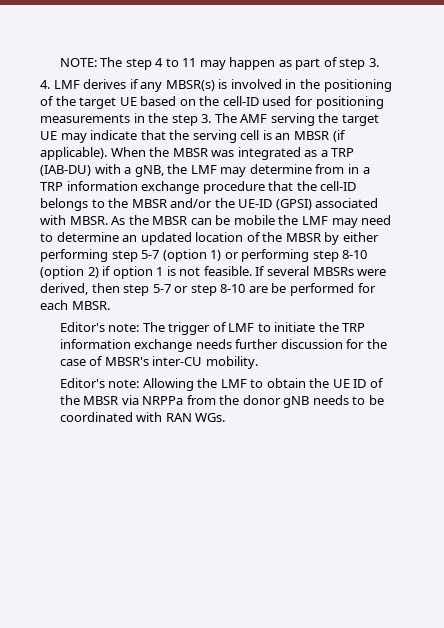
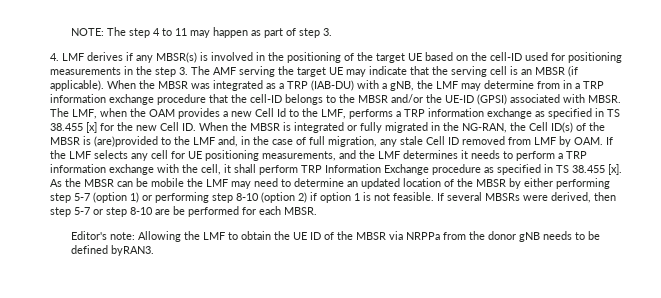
(108, 220) none -> [50,108,621,119] [50,122,606,133] [50,136,614,147] [50,150,588,161] [50,164,623,175] The LMF, when the OAM provides a new Cell Id to the LMF, performs a TRP information exchange as specified in TS 38.455 [x] for the new Cell ID. When the MBSR is integrated or fully migrated in the NG-RAN, the Cell ID(s) of the MBSR is (are)provided to the LMF and, in the case of full migration, any stale Cell ID removed from LMF by OAM. If the LMF selects any cell for UE positioning measurements, and the LMF determines it needs to perform a TRP information exchange with the cell, it shall perform TRP Information Exchange procedure as specified in TS 38.455 [x].
[59,322,366,335] [59,339,387,352] [59,356,258,369] // Editor's note: The trigger of LMF to initiate the TRP information exchange needs further discussion for the case of MBSR's inter-CU mobility. -> (318, 211) none
[59,412,226,422] coordinated with RAN WGs. -> [71,245,155,256] defined byRAN3.

